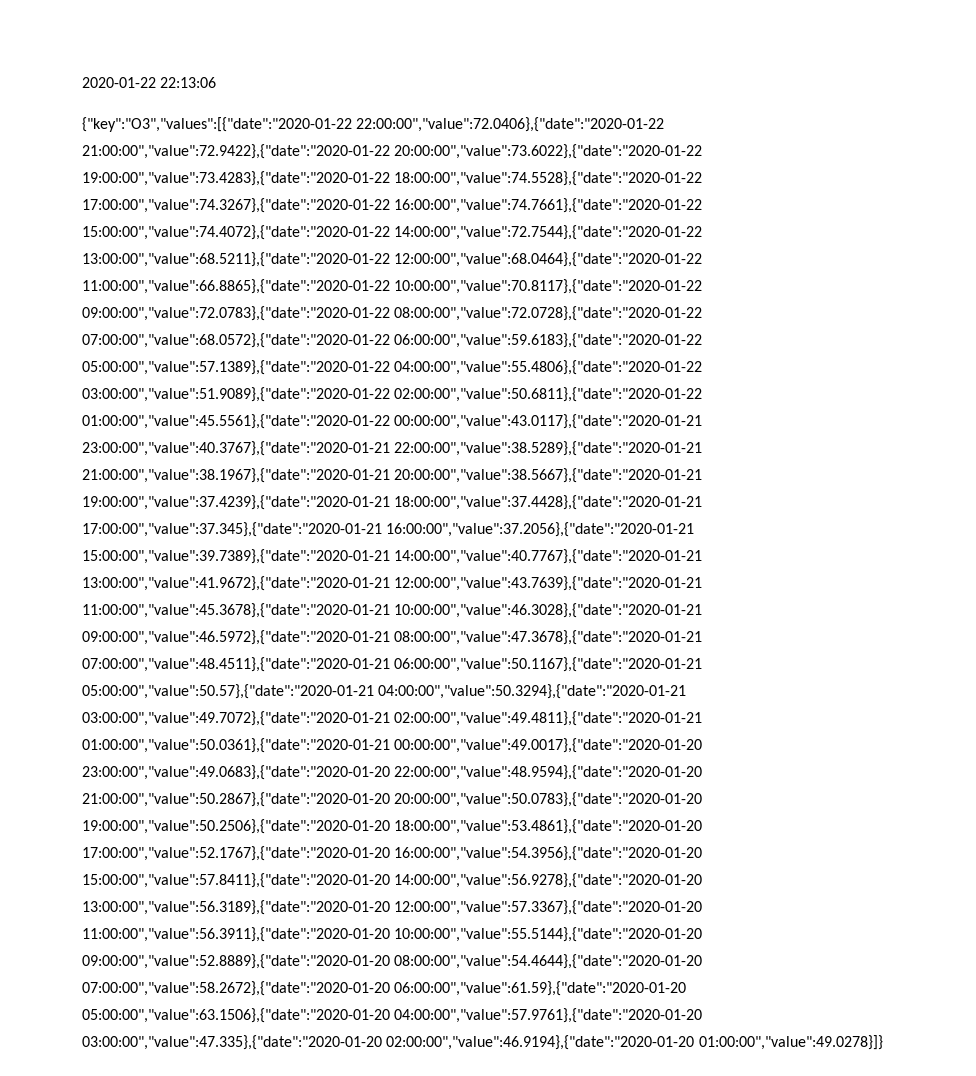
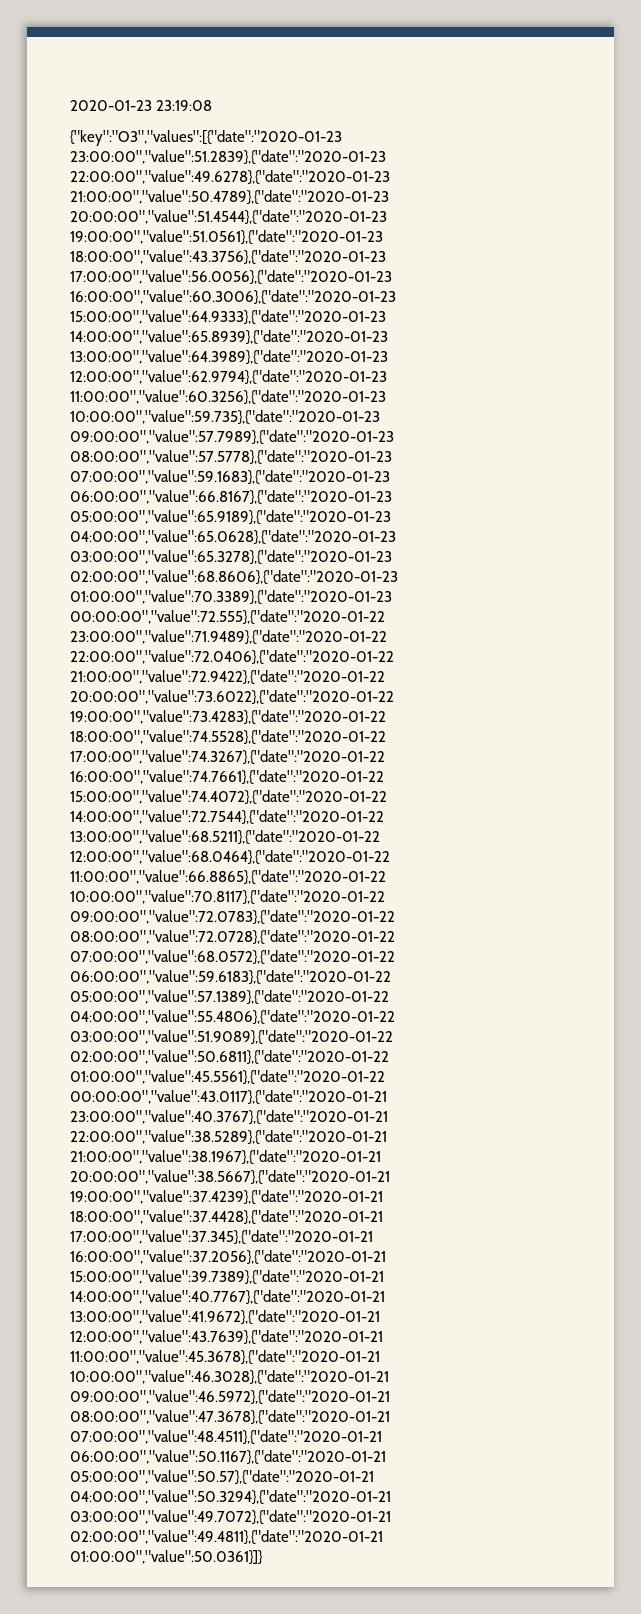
[82,77,217,88] [82,117,352,132] 2020-01-22 22:13:06 // {"key":"O3","values":[{"date":"2020-01-22 -> [70,100,213,111] [70,130,342,146] [70,150,386,165] [70,170,390,185] [70,190,389,205] [70,210,387,225] [70,230,383,245] [70,250,386,265] [70,270,392,285] [70,290,396,305] [70,310,386,325] [70,330,388,345] [70,350,388,365] [70,370,387,385] [70,390,386,405] [70,410,380,425] [70,430,394,445] [70,450,392,465] [70,470,390,485] [70,490,392,505] [70,510,391,525] [70,530,396,545] [70,550,392,565] [70,570,398,585] [70,590,392,605] [70,610,385,625] [70,630,387,645] 2020-01-23 23:19:08 // {"key":"O3","values":[{"date":"2020-01-23 23:00:00","value":51.2839},{"date":"2020-01-23 22:00:00","value":49.6278},{"date":"2020-01-23 21:00:00","value":50.4789},{"date":"2020-01-23 20:00:00","value":51.4544},{"date":"2020-01-23 19:00:00","value":51.0561},{"date":"2020-01-23 18:00:00","value":43.3756},{"date":"2020-01-23 17:00:00","value":56.0056},{"date":"2020-01-23 16:00:00","value":60.3006},{"date":"2020-01-23 15:00:00","value":64.9333},{"date":"2020-01-23 14:00:00","value":65.8939},{"date":"2020-01-23 13:00:00","value":64.3989},{"date":"2020-01-23 12:00:00","value":62.9794},{"date":"2020-01-23 11:00:00","value":60.3256},{"date":"2020-01-23 10:00:00","value":59.735},{"date":"2020-01-23 09:00:00","value":57.7989},{"date":"2020-01-23 08:00:00","value":57.5778},{"date":"2020-01-23 07:00:00","value":59.1683},{"date":"2020-01-23 06:00:00","value":66.8167},{"date":"2020-01-23 05:00:00","value":65.9189},{"date":"2020-01-23 04:00:00","value":65.0628},{"date":"2020-01-23 03:00:00","value":65.3278},{"date":"2020-01-23 02:00:00","value":68.8606},{"date":"2020-01-23 01:00:00","value":70.3389},{"date":"2020-01-23 00:00:00","value":72.555},{"date":"2020-01-22 23:00:00","value":71.9489},{"date":"2020-01-22
[82,738,703,753] [82,765,703,780] [82,792,703,807] [82,819,703,834] [82,846,703,861] [82,873,703,888] [82,900,703,915] [82,927,703,942] [82,954,703,969] [82,981,687,996] [82,1008,703,1023] [82,1035,883,1050] 01:00:00","value":50.0361},{"date":"2020-01-21 00:00:00","value":49.0017},{"date":"2020-01-20 23:00:00","value":49.0683},{"date":"2020-01-20 22:00:00","value":48.9594},{"date":"2020-01-20 21:00:00","value":50.2867},{"date":"2020-01-20 20:00:00","value":50.0783},{"date":"2020-01-20 19:00:00","value":50.2506},{"date":"2020-01-20 18:00:00","value":53.4861},{"date":"2020-01-20 17:00:00","value":52.1767},{"date":"2020-01-20 16:00:00","value":54.3956},{"date":"2020-01-20 15:00:00","value":57.8411},{"date":"2020-01-20 14:00:00","value":56.9278},{"date":"2020-01-20 13:00:00","value":56.3189},{"date":"2020-01-20 12:00:00","value":57.3367},{"date":"2020-01-20 11:00:00","value":56.3911},{"date":"2020-01-20 10:00:00","value":55.5144},{"date":"2020-01-20 09:00:00","value":52.8889},{"date":"2020-01-20 08:00:00","value":54.4644},{"date":"2020-01-20 07:00:00","value":58.2672},{"date":"2020-01-20 06:00:00","value":61.59},{"date":"2020-01-20 05:00:00","value":63.1506},{"date":"2020-01-20 04:00:00","value":57.9761},{"date":"2020-01-20 03:00:00","value":47.335},{"date":"2020-01-20 02:00:00","value":46.9194},{"date":"2020-01-20 01:00:00","value":49.0278}]} -> [70,1550,263,1565] 01:00:00","value":50.0361}]}

